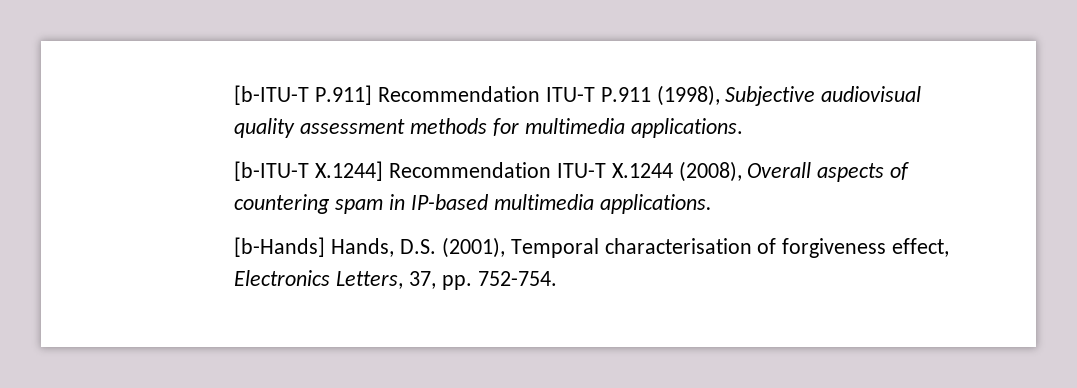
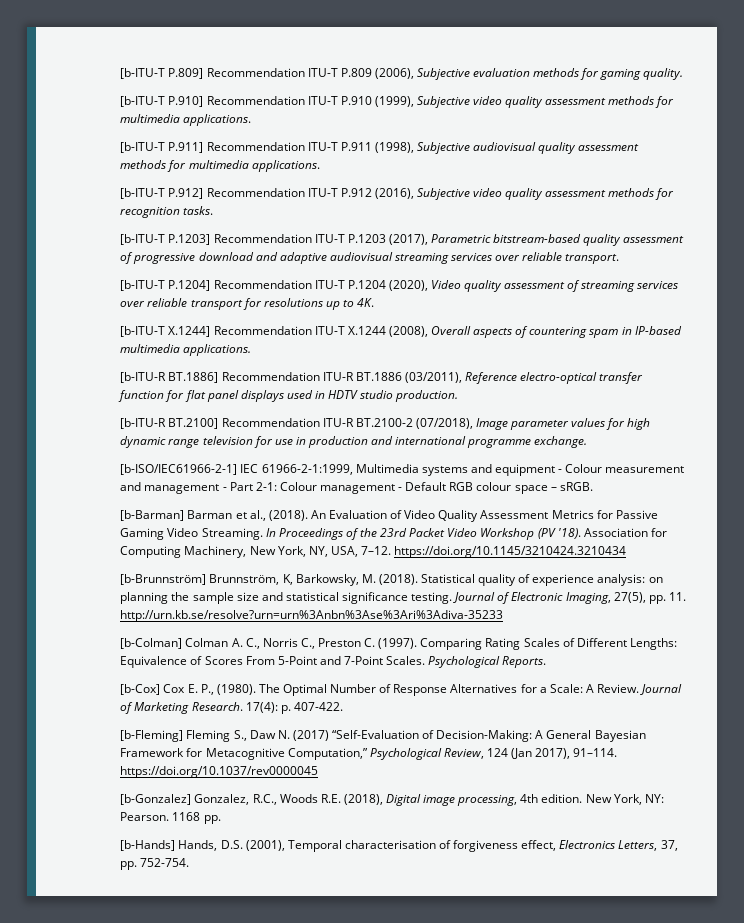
[234,85,310,105] [b-ITU-T -> [120,68,684,80] [120,96,675,108] [120,114,252,126] [120,142,166,153] [b-ITU-T P.809] Recommendation ITU-T P.809 (2006), Subjective evaluation methods for gaming quality. // [b-ITU-T P.910] Recommendation ITU-T P.910 (1999), Subjective video quality assessment methods for multimedia applications. // [b-ITU-T
(743, 128) none -> [120,188,675,200] [120,206,214,218] [120,234,685,246] [120,252,620,264] [120,280,679,292] [120,298,375,310] // [b-ITU-T P.912] Recommendation ITU-T P.912 (2016), Subjective video quality assessment methods for recognition tasks. // [b-ITU-T P.1203] Recommendation ITU-T P.1203 (2017), Parametric bitstream-based quality assessment of progressive download and adaptive audiovisual streaming services over reliable transport. // [b-ITU-T P.1204] Recommendation ITU-T P.1204 (2020), Video quality assessment of streaming services over reliable transport for resolutions up to 4K.
(712, 204) none -> [120,372,644,384] [118,390,459,402] [120,418,651,430] [120,436,588,448] [120,464,685,476] [120,482,593,494] [120,510,658,522] [120,528,667,540] [120,546,627,558] [120,574,663,586] [120,592,686,604] [120,610,504,622] [120,638,677,650] [120,656,547,668] [120,684,683,696] [120,702,343,714] [120,730,646,742] [120,748,618,760] [120,766,319,778] [120,794,664,806] [120,812,221,824] // [b-ITU-R BT.1886] Recommendation ITU-R BT.1886 (03/2011), Reference electro-optical transfer function for flat panel displays used in HDTV studio production. // [b-ITU-R BT.2100] Recommendation ITU-R BT.2100-2 (07/2018), Image parameter values for high dynamic range television for use in production and international programme exchange. // [b-ISO/IEC61966-2-1] IEC 61966-2-1:1999, Multimedia systems and equipment - Colour measurement and management - Part 2-1: Colour management - Default RGB colour space – sRGB. // [b-Barman] Barman et al., (2018). An Evaluation of Video Quality Assessment Metrics for Passive Gaming Video Streaming. In Proceedings of the 23rd Packet Video Workshop (PV '18). Association for Computing Machinery, New York, NY, USA, 7–12. https://doi.org/10.1145/3210424.3210434 // [b-Brunnström] Brunnström, K, Barkowsky, M. (2018). Statistical quality of experience analysis: on planning the sample size and statistical significance testing. Journal of Electronic Imaging, 27(5), pp. 11. http://urn.kb.se/resolve?urn=urn%3Anbn%3Ase%3Ari%3Adiva-35233 // [b-Colman] Colman A. C., Norris C., Preston C. (1997). Comparing Rating Scales of Different Lengths: Equivalence of Scores From 5-Point and 7-Point Scales. Psychological Reports. // [b-Cox] Cox E. P., (1980). The Optimal Number of Response Alternatives for a Scale: A Review. Journal of Marketing Research. 17(4): p. 407-422. // [b-Fleming] Fleming S., Daw N. (2017) “Self-Evaluation of Decision-Making: A General Bayesian Framework for Metacognitive Computation,” Psychological Review, 124 (Jan 2017), 91–114. https://doi.org/10.1037/rev0000045 // [b-Gonzalez] Gonzalez, R.C., Woods R.E. (2018), Digital image processing, 4th edition. New York, NY: Pearson. 1168 pp.

